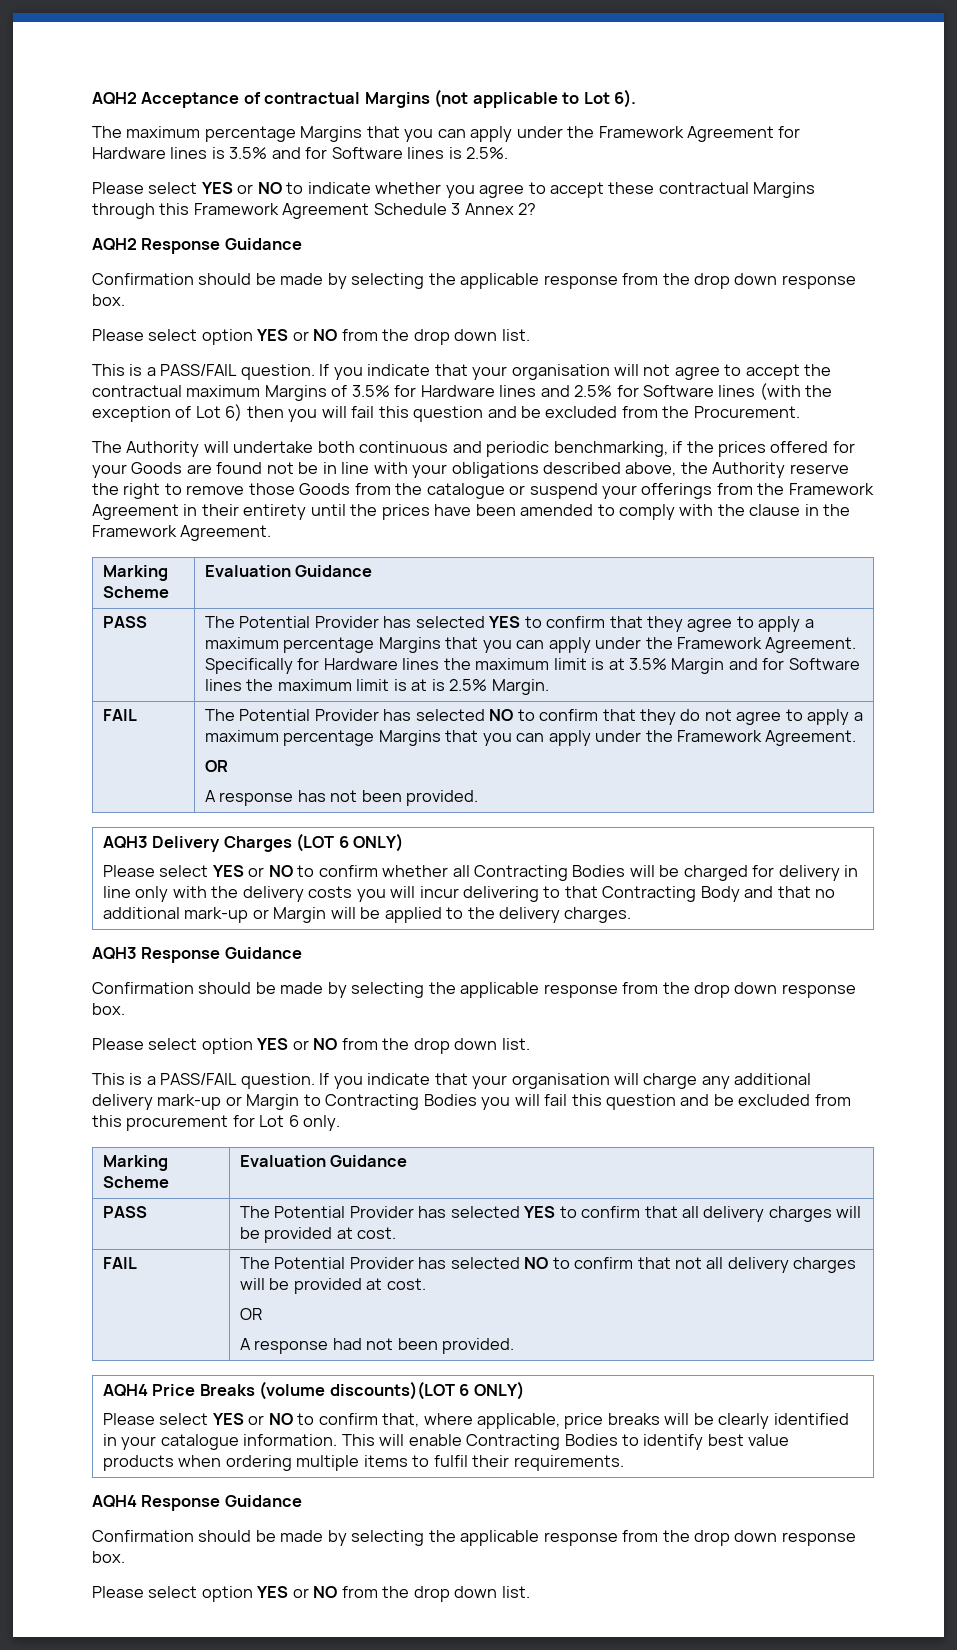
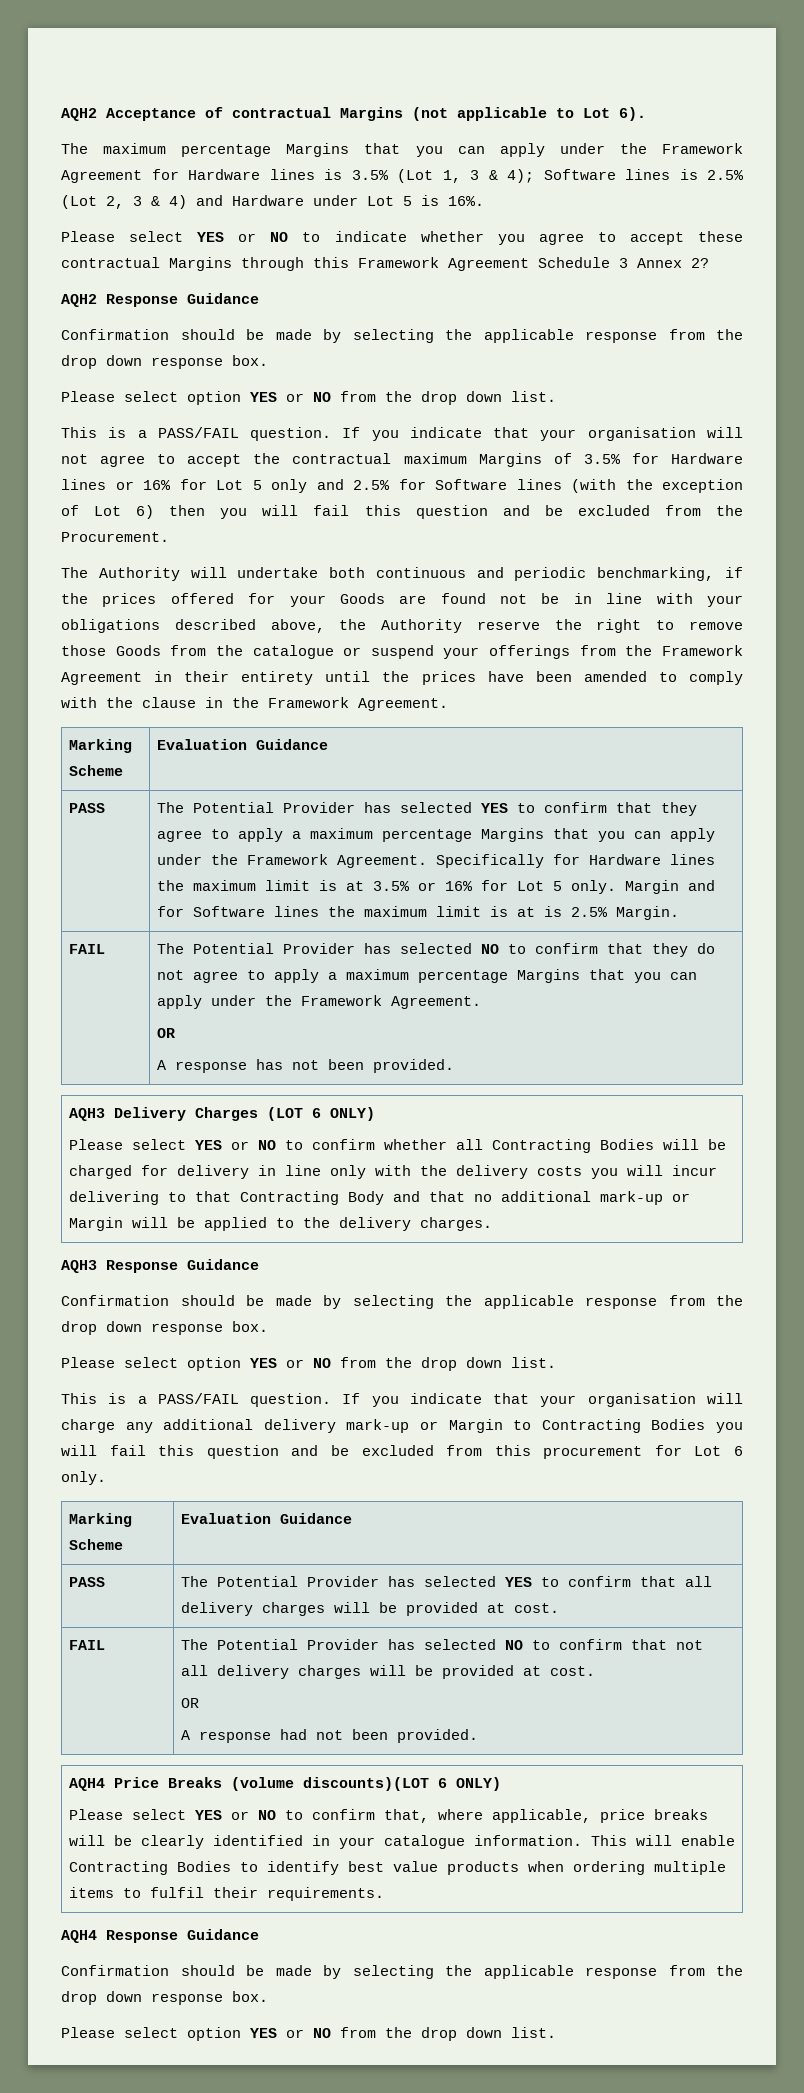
[271,147,509,159] and for Software lines is 2.5%. -> [397,169,744,183] [61,195,484,209] (Lot 1, 3 & 4); Software lines is 2.5% (Lot 2, 3 & 4) and Hardware under Lot 5 is 16%.
(537, 391) none -> [115,479,307,493] or 16% for Lot 5 only
(667, 664) none -> [417,880,616,894] or 16% for Lot 5 only.

